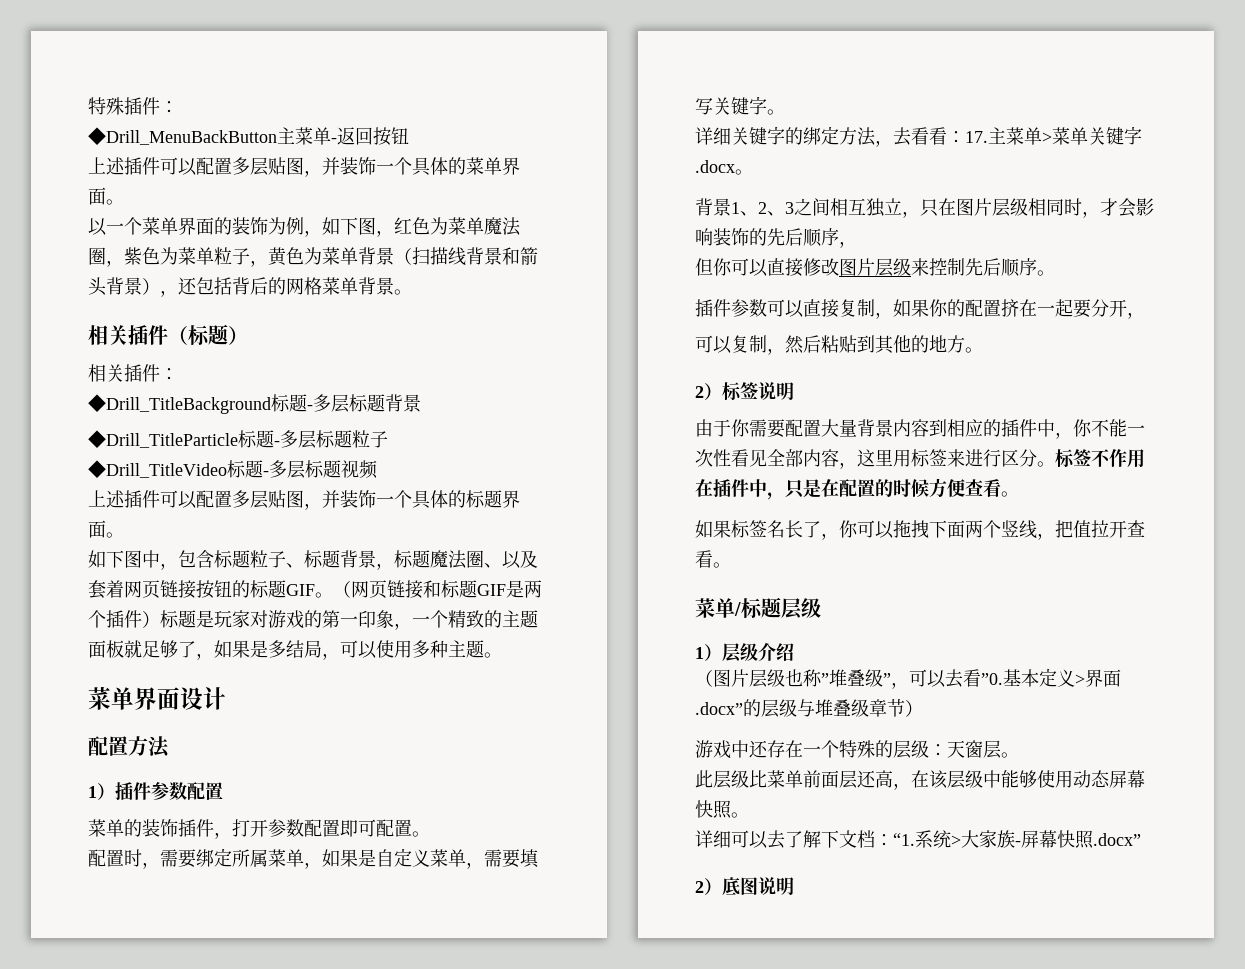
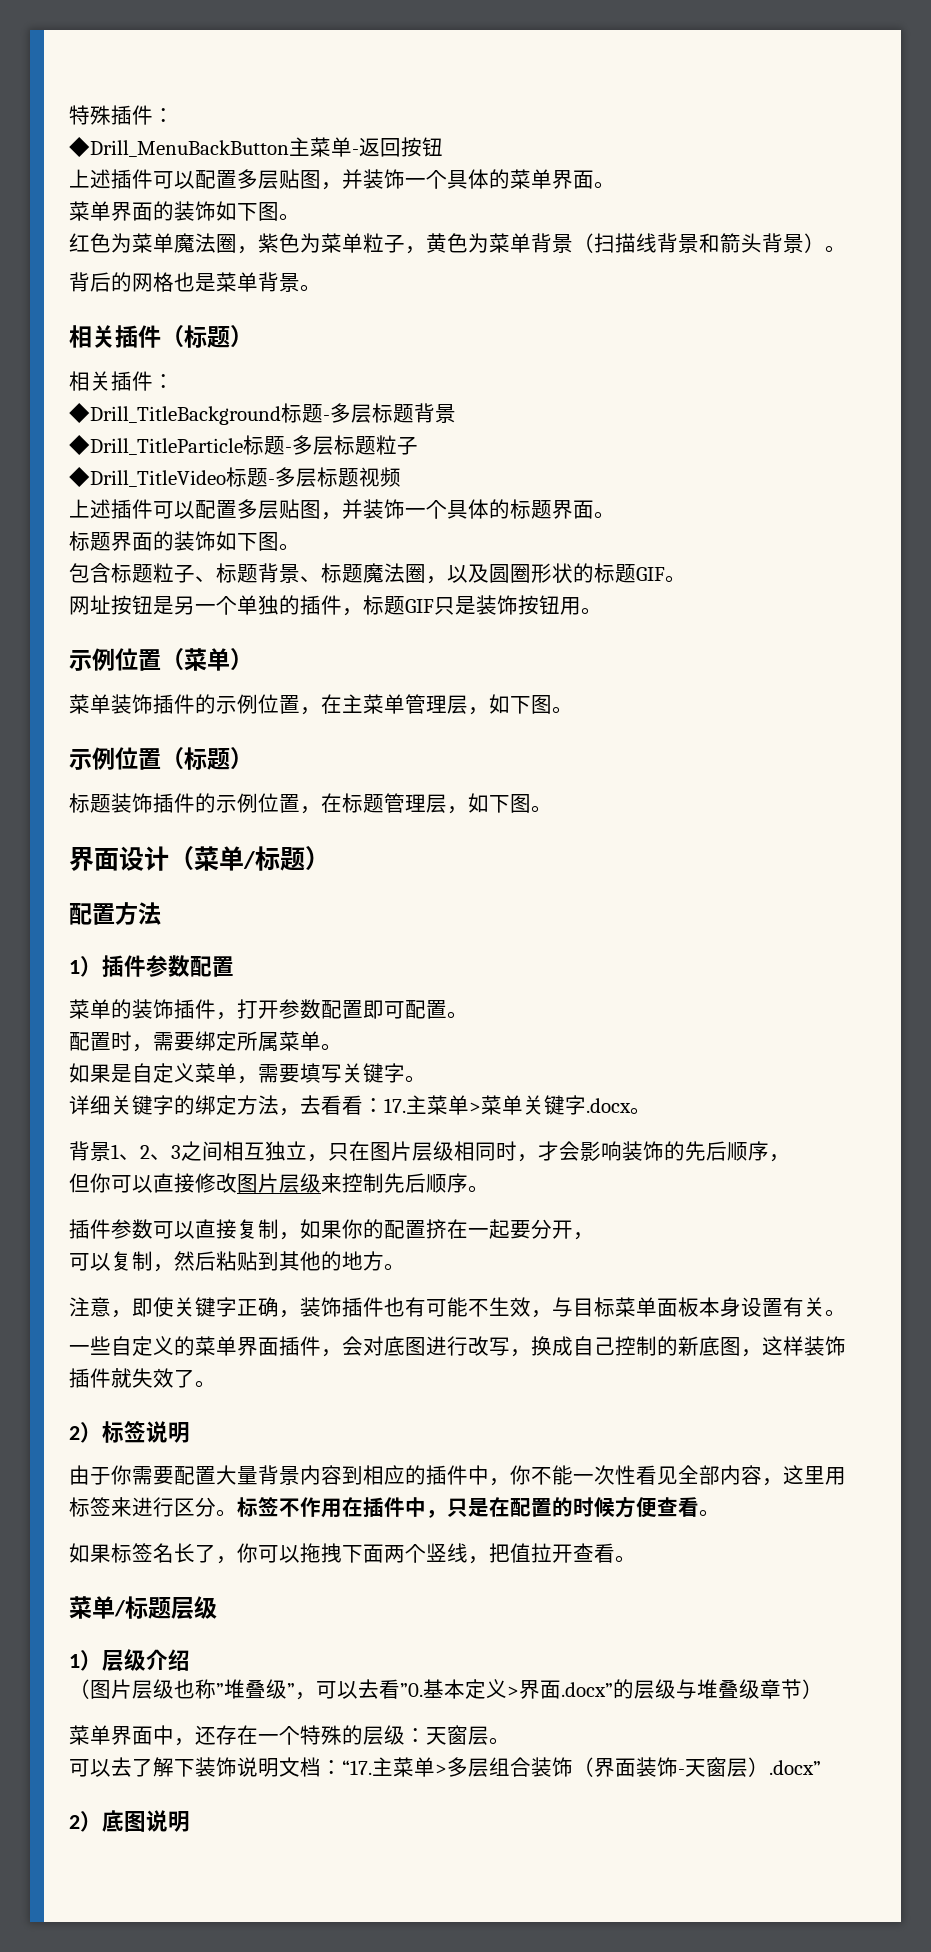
[88,217,142,236] 以一个 -> (615, 185) none
[268,217,394,237] 为例，如下图， -> [216,201,300,221] 如下图。 //
[160,277,232,297] ，还包括 -> [825,245,846,253] 。 //
(322, 286) none -> [174,272,216,292] 也是
[88,550,178,570] 如下图中， -> [69,531,300,551] 标题界面的装饰如下图。 //
[376,563,394,570] ， -> [300,576,321,582] 、
[484,550,538,569] [88,580,542,599] [88,610,538,630] [88,640,502,660] [88,687,226,710] 、以及套着网页链接按钮的标题GIF。（网页链接和标题GIF是两个插件）标题是玩家对游戏的第一印象，一个精致的主题面板就足够了，如果是多结局，可以使用多种主题。 // 菜单界面设计 -> [426,563,686,584] [69,595,602,616] [69,648,253,671] [69,694,573,715] [69,747,253,770] [69,793,552,814] [69,846,330,871] ，以及圆圈形状的标题GIF。 // 网址按钮是另一个单独的插件，标题GIF只是装饰按钮用。 // 示例位置（菜单） // 菜单装饰插件的示例位置，在主菜单管理层，如下图。 // 示例位置（标题） // 标题装饰插件的示例位置，在标题管理层，如下图。 // 界面设计（菜单/标题）
[304,862,322,869] ， -> [321,1043,342,1051] 。 //
(983, 350) none -> [69,1297,846,1318] [69,1336,846,1357] [69,1368,216,1388] // 注意，即使关键字正确，装饰插件也有可能不生效，与目标菜单面板本身设置有关。 // 一些自定义的菜单界面插件，会对底图进行改写，换成自己控制的新底图，这样装饰插件就失效了。
[695,740,749,759] 游戏中 -> [69,1725,195,1746] 菜单界面中，
[695,770,1145,790] [695,800,749,819] [695,830,1094,849] 此层级比菜单前面层还高，在该层级中能够使用动态屏幕快照。 // 详细可以去了解下文档：“1.系统>大家族-屏幕快照 -> [69,1757,769,1777] 可以去了解下装饰说明文档：“17.主菜单>多层组合装饰（界面装饰-天窗层）

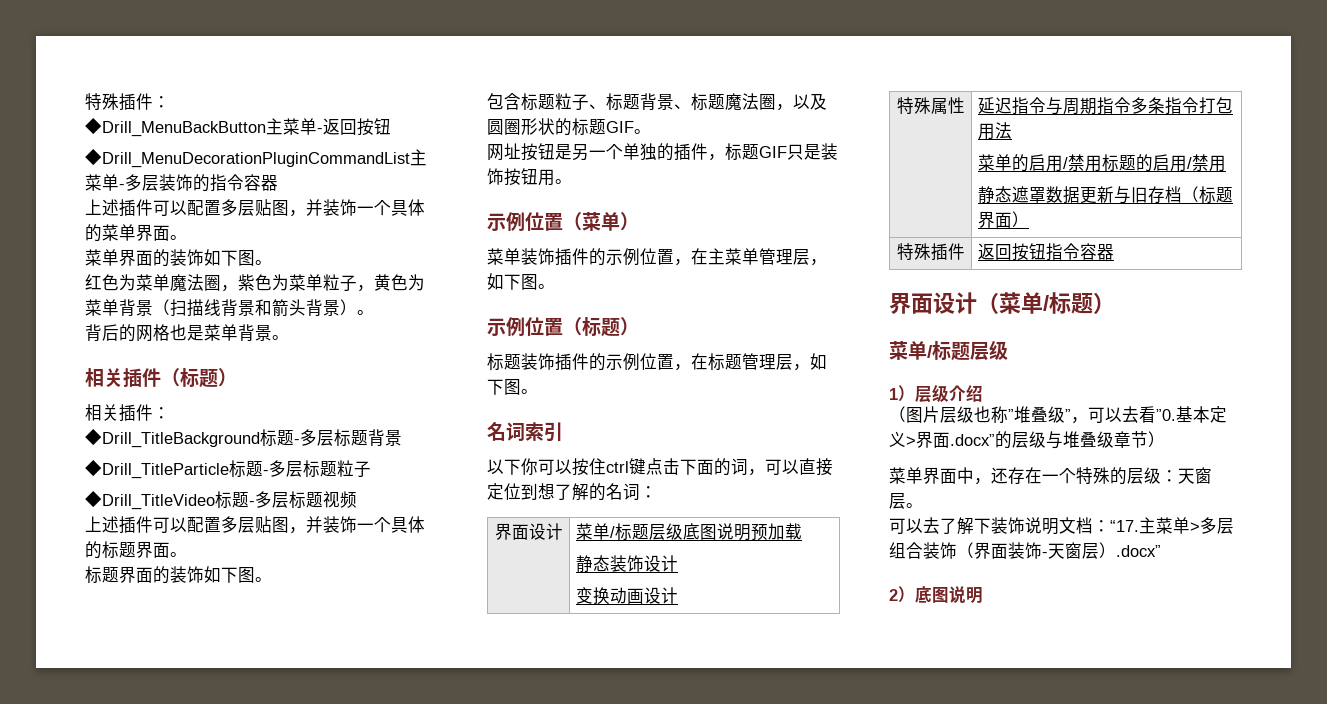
(443, 147) none -> [85,149,427,168] [85,174,278,192] // ◆Drill_MenuDecorationPluginCommandList主菜单-多层装饰的指令容器
(552, 809) none -> [487,422,563,442] [487,458,833,476] [487,483,657,501] [494,523,563,540] [576,523,803,541] [576,555,679,572] [576,587,679,605] [896,97,965,114] [978,97,1234,115] [978,122,1013,140] [978,154,1227,172] [978,186,1234,204] [978,211,1030,228] [896,243,965,261] [978,243,1115,261] // 名词索引 // 以下你可以按住ctrl键点击下面的词，可以直接定位到想了解的名词： // 界面设计 | 菜单/标题层级底图说明预加载 // 静态装饰设计 // 变换动画设计 // 特殊属性 | 延迟指令与周期指令多条指令打包用法 // 菜单的启用/禁用标题的启用/禁用 // 静态遮罩数据更新与旧存档（标题界面） // 特殊插件 | 返回按钮指令容器
[69,902,161,925] [69,955,234,977] [69,999,468,1020] [69,1031,342,1052] [69,1063,426,1084] [69,1095,651,1116] [69,1141,790,1162] [69,1173,489,1193] [69,1219,594,1240] [69,1251,405,1272] [69,1297,846,1318] [69,1336,846,1357] [69,1368,216,1388] [69,1421,190,1443] [69,1465,846,1486] [69,1497,720,1518] [69,1543,636,1564] // 配置方法 // 1）插件参数配置 // 菜单的装饰插件，打开参数配置即可配置。 // 配置时，需要绑定所属菜单。 // 如果是自定义菜单，需要填写关键字。 // 详细关键字的绑定方法，去看看：17.主菜单>菜单关键字.docx。 // 背景1、2、3之间相互独立，只在图片层级相同时，才会影响装饰的先后顺序， // 但你可以直接修改图片层级来控制先后顺序。 // 插件参数可以直接复制，如果你的配置挤在一起要分开， // 可以复制，然后粘贴到其他的地方。 // 注意，即使关键字正确，装饰插件也有可能不生效，与目标菜单面板本身设置有关。 // 一些自定义的菜单界面插件，会对底图进行改写，换成自己控制的新底图，这样装饰插件就失效了。 // 2）标签说明 // 由于你需要配置大量背景内容到相应的插件中，你不能一次性看见全部内容，这里用标签来进行区分。标签不作用在插件中，只是在配置的时候方便查看。 // 如果标签名长了，你可以拖拽下面两个竖线，把值拉开查看。 -> (1115, 303) none

